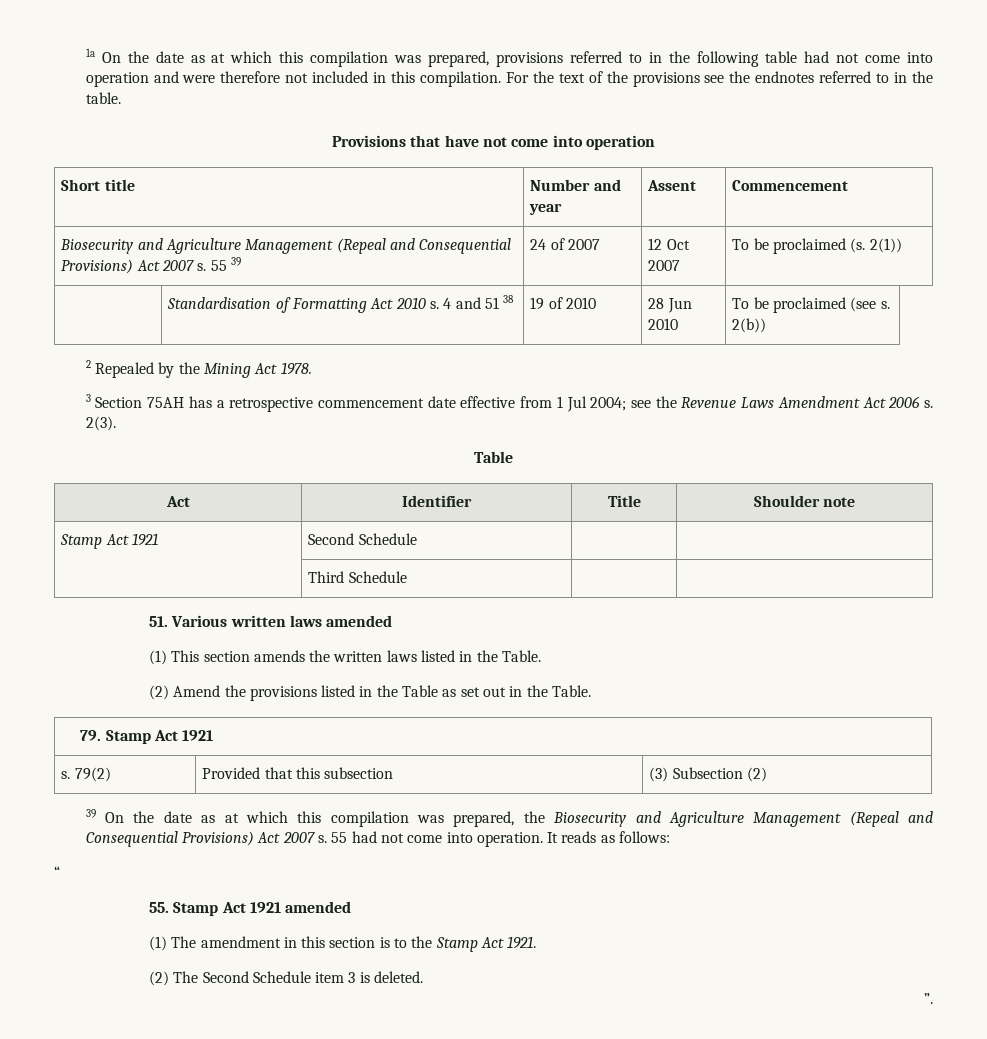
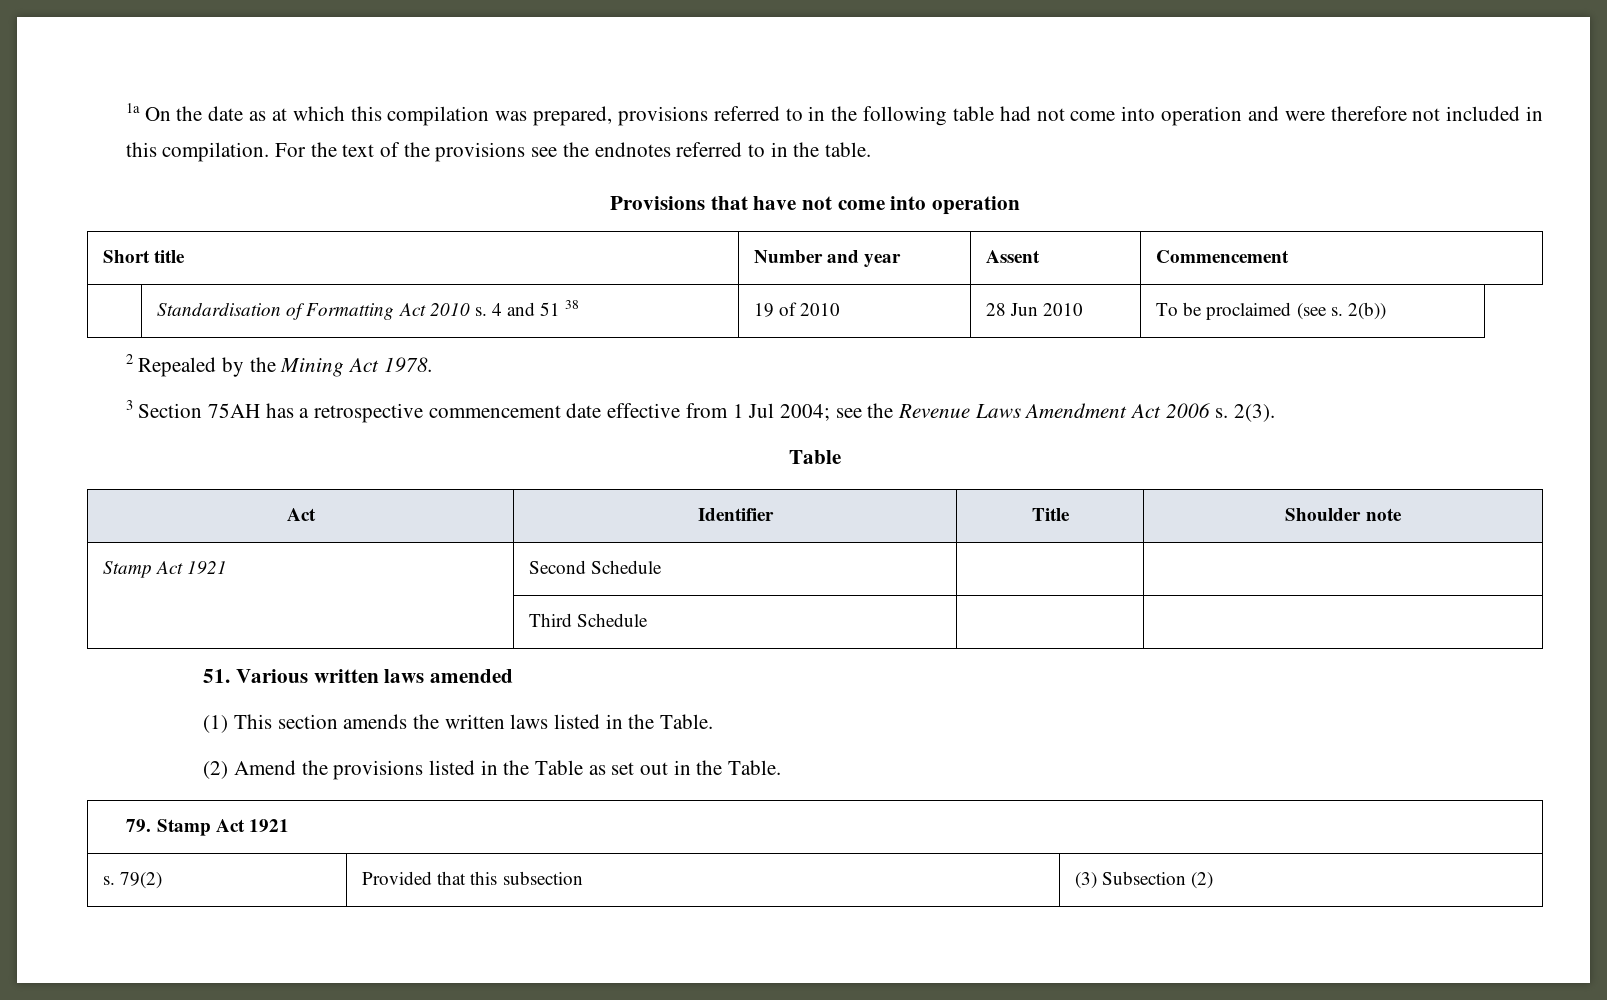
[60,238,512,254] [61,257,241,274] [530,238,600,250] [648,238,690,250] [648,260,681,271] [732,238,902,254] // Biosecurity and Agriculture Management (Repeal and Consequential Provisions) Act 2007 s. 55 39 | 24 of 2007 | 12 Oct 2007 | To be proclaimed (s. 2(1)) -> (1290, 256) none
[85,809,933,827] [85,831,671,847] [54,866,60,878] [148,901,352,916] [148,936,537,952] [148,971,424,986] [924,993,933,1004] // 39 On the date as at which this compilation was prepared, the Biosecurity and Agriculture Management (Repeal and Consequential Provisions) Act 2007 s. 55 had not come into operation. It reads as follows: // “ // 55. Stamp Act 1921 amended // (1) The amendment in this section is to the Stamp Act 1921. // (2) The Second Schedule item 3 is deleted. // ”. -> (1214, 880) none

